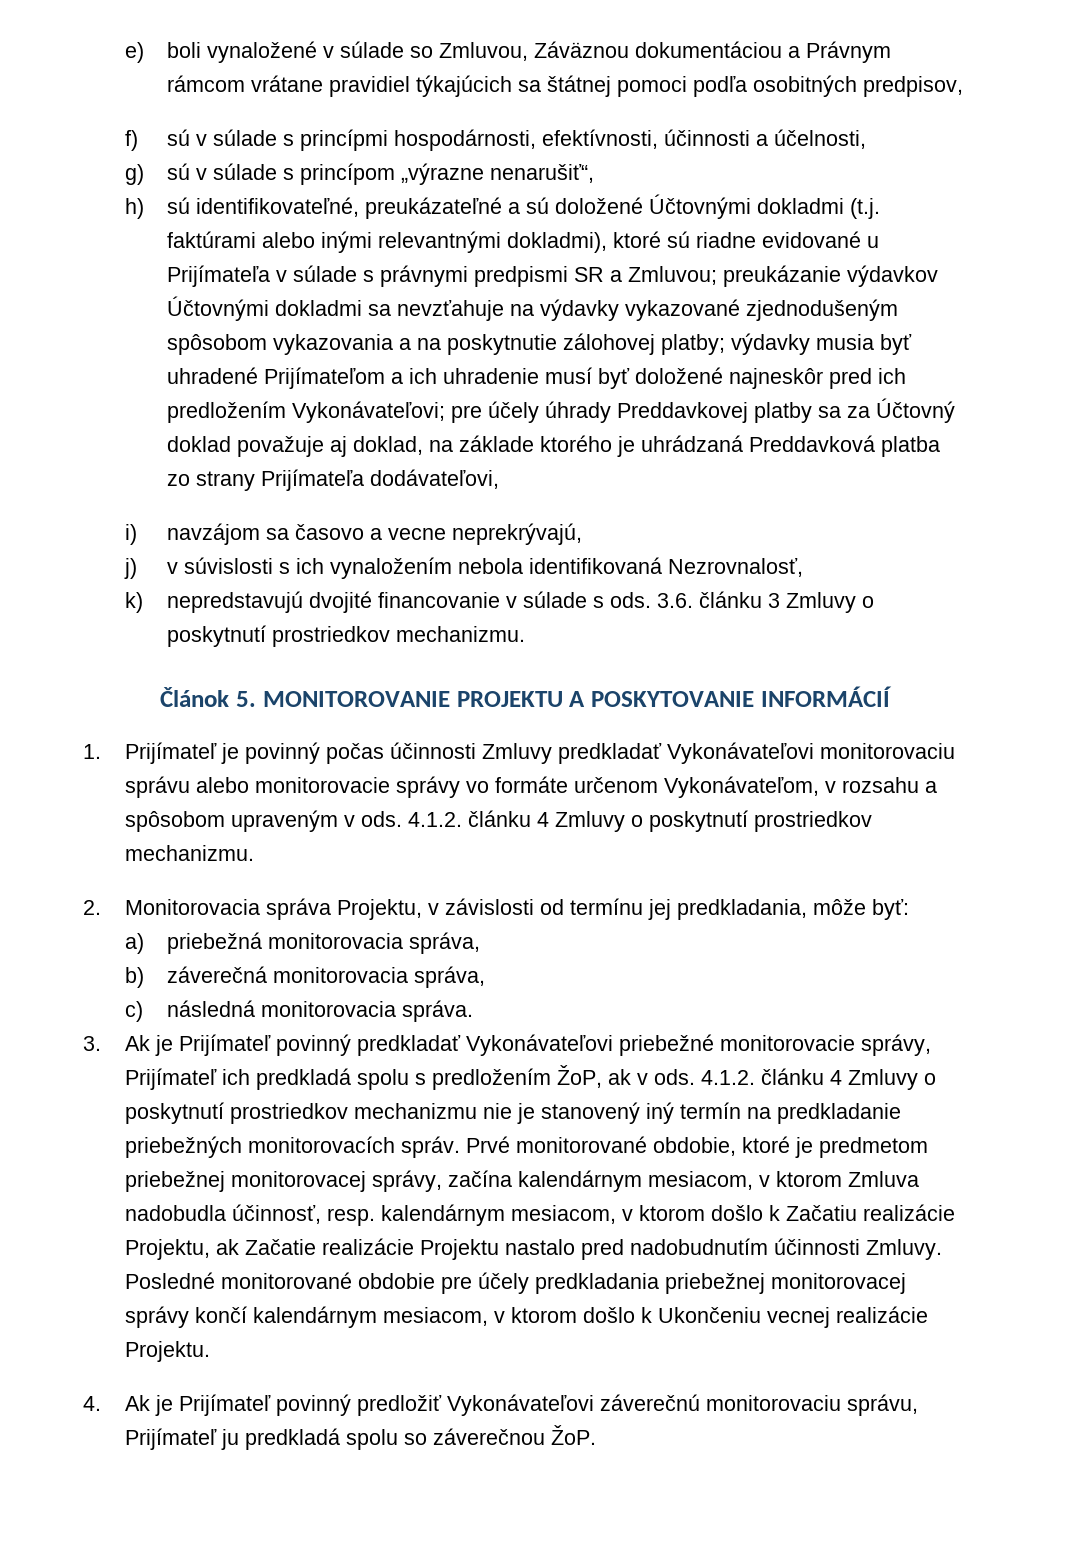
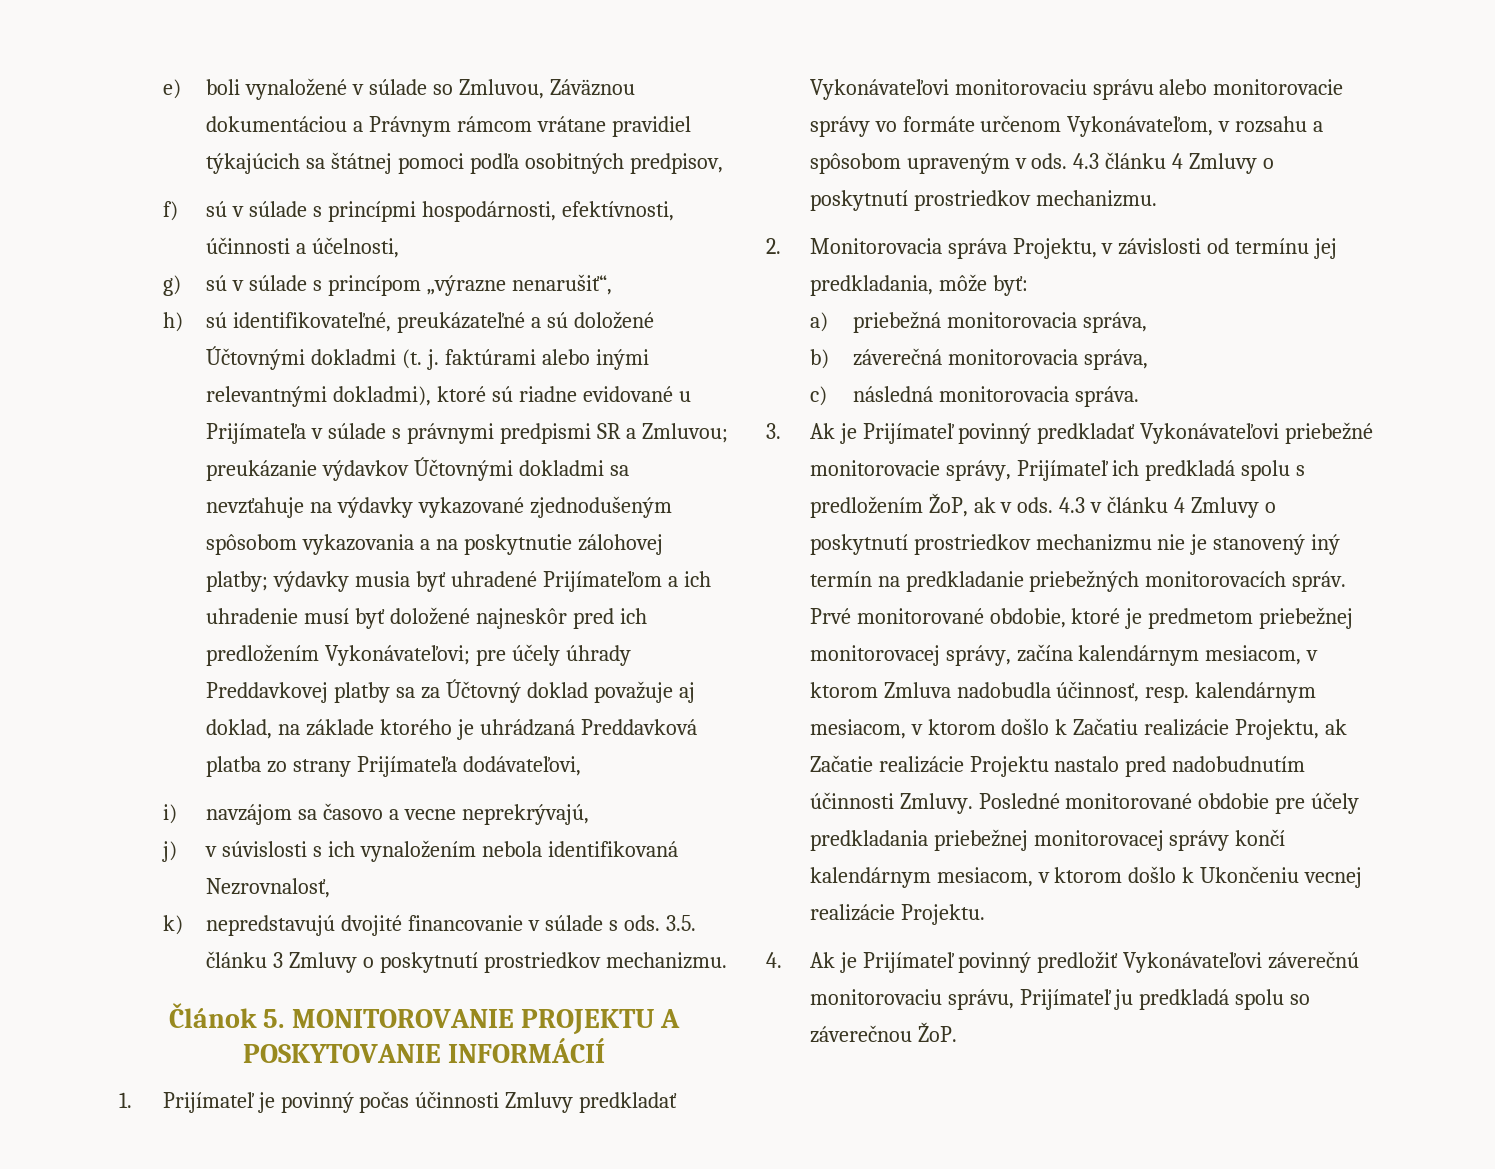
[849,198,880,219] (t.j. -> [402,349,440,370] (t. j.
[656,593,693,608] 3.6. -> [665,915,696,931] 3.5.
[407,812,462,827] 4.1.2. -> [1073,153,1100,169] 4.3
[700,1070,755,1085] 4.1.2. -> [1059,497,1103,513] 4.3 v

